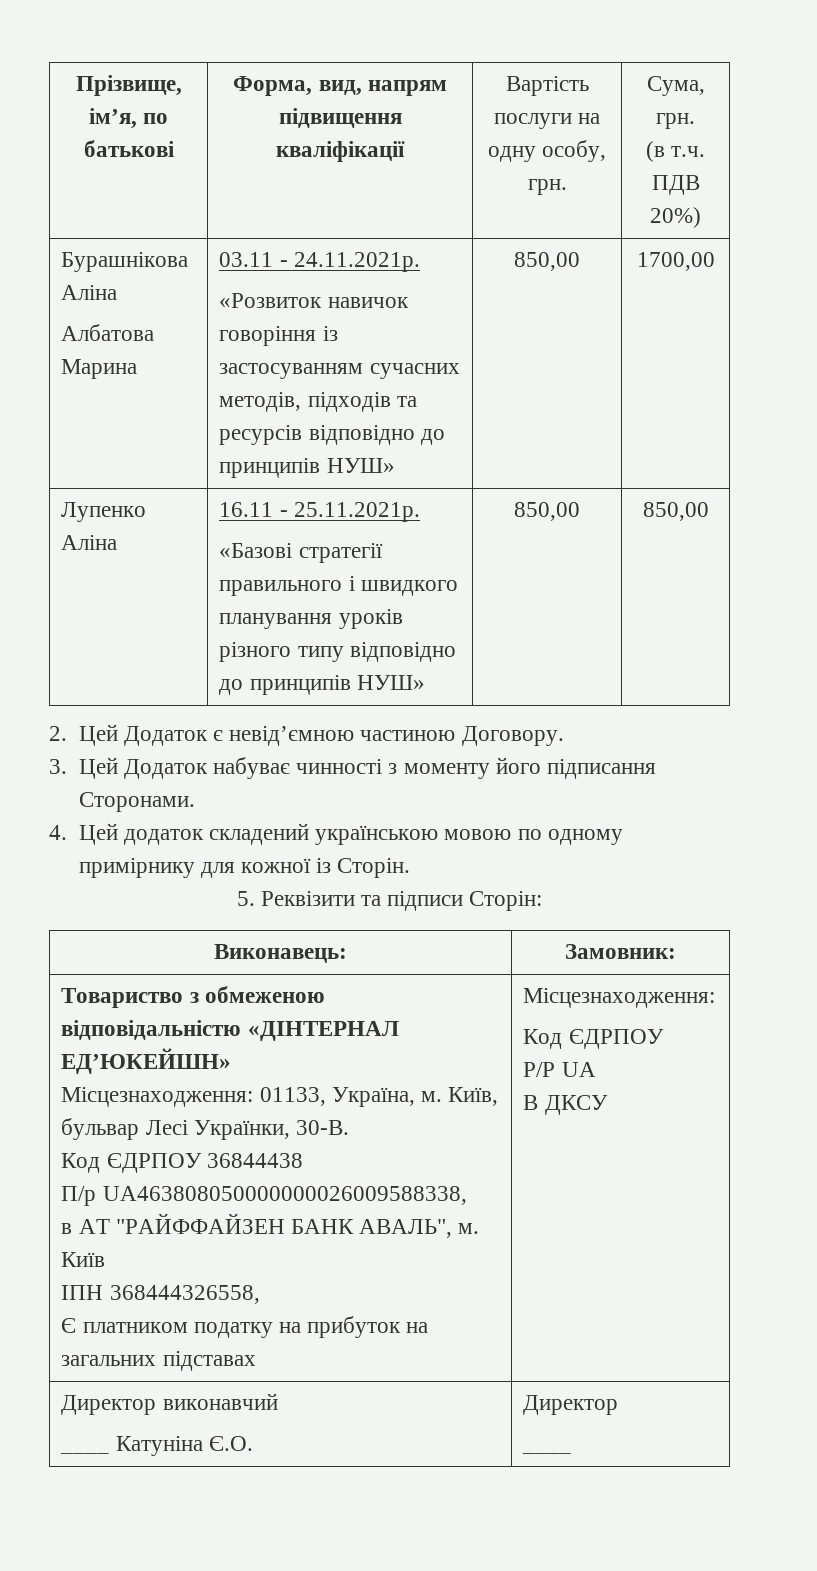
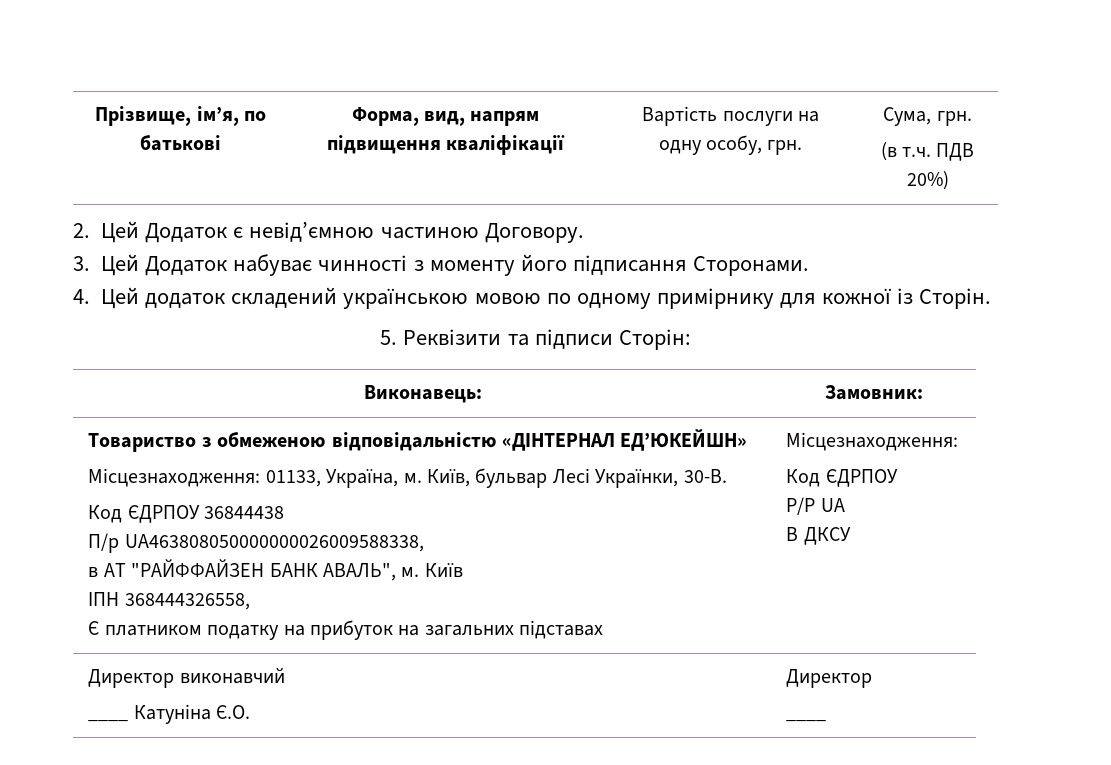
[61,252,189,272] [61,285,118,300] [61,324,155,341] [61,359,138,379] [219,252,420,272] [219,293,409,308] [219,326,338,346] [219,363,460,379] [219,392,417,412] [219,425,445,445] [219,458,395,478] [514,252,580,271] [636,252,715,271] [61,502,147,522] [61,535,118,550] [219,502,420,522] [219,543,383,563] [219,576,458,596] [219,609,403,629] [219,642,456,662] [219,675,425,695] [514,502,580,521] [642,502,709,521] // Бурашнікова Аліна // Албатова Марина | 03.11 - 24.11.2021р. // «Розвиток навичок говоріння із застосуванням сучасних методів, підходів та ресурсів відповідно до принципів НУШ» | 850,00 | 1700,00 // Лупенко Аліна | 16.11 - 25.11.2021р. // «Базові стратегії правильного і швидкого планування уроків різного типу відповідно до принципів НУШ» | 850,00 | 850,00 -> (949, 180) none

